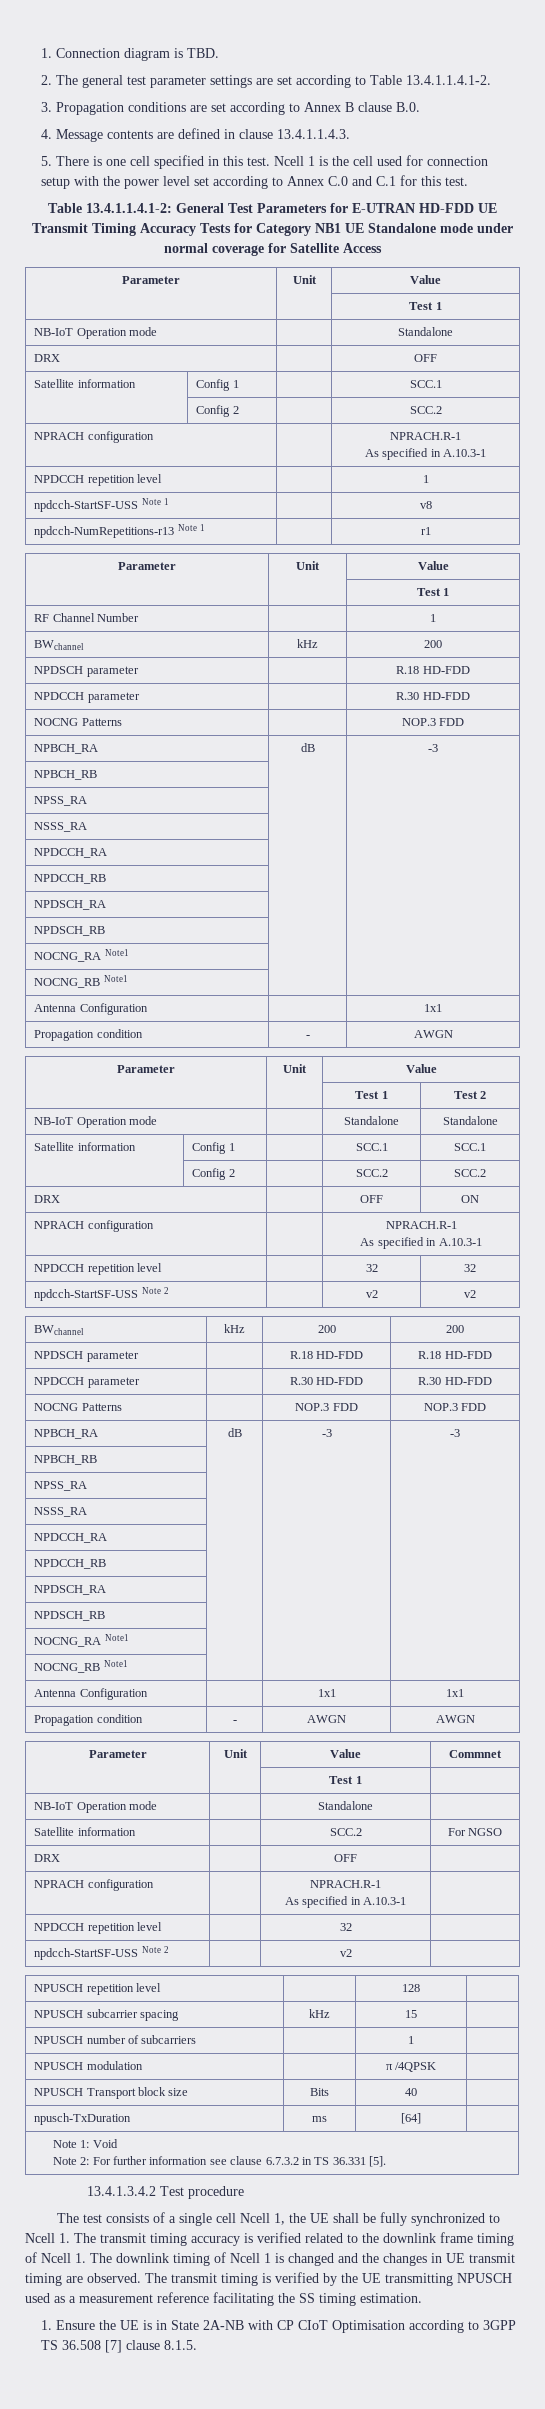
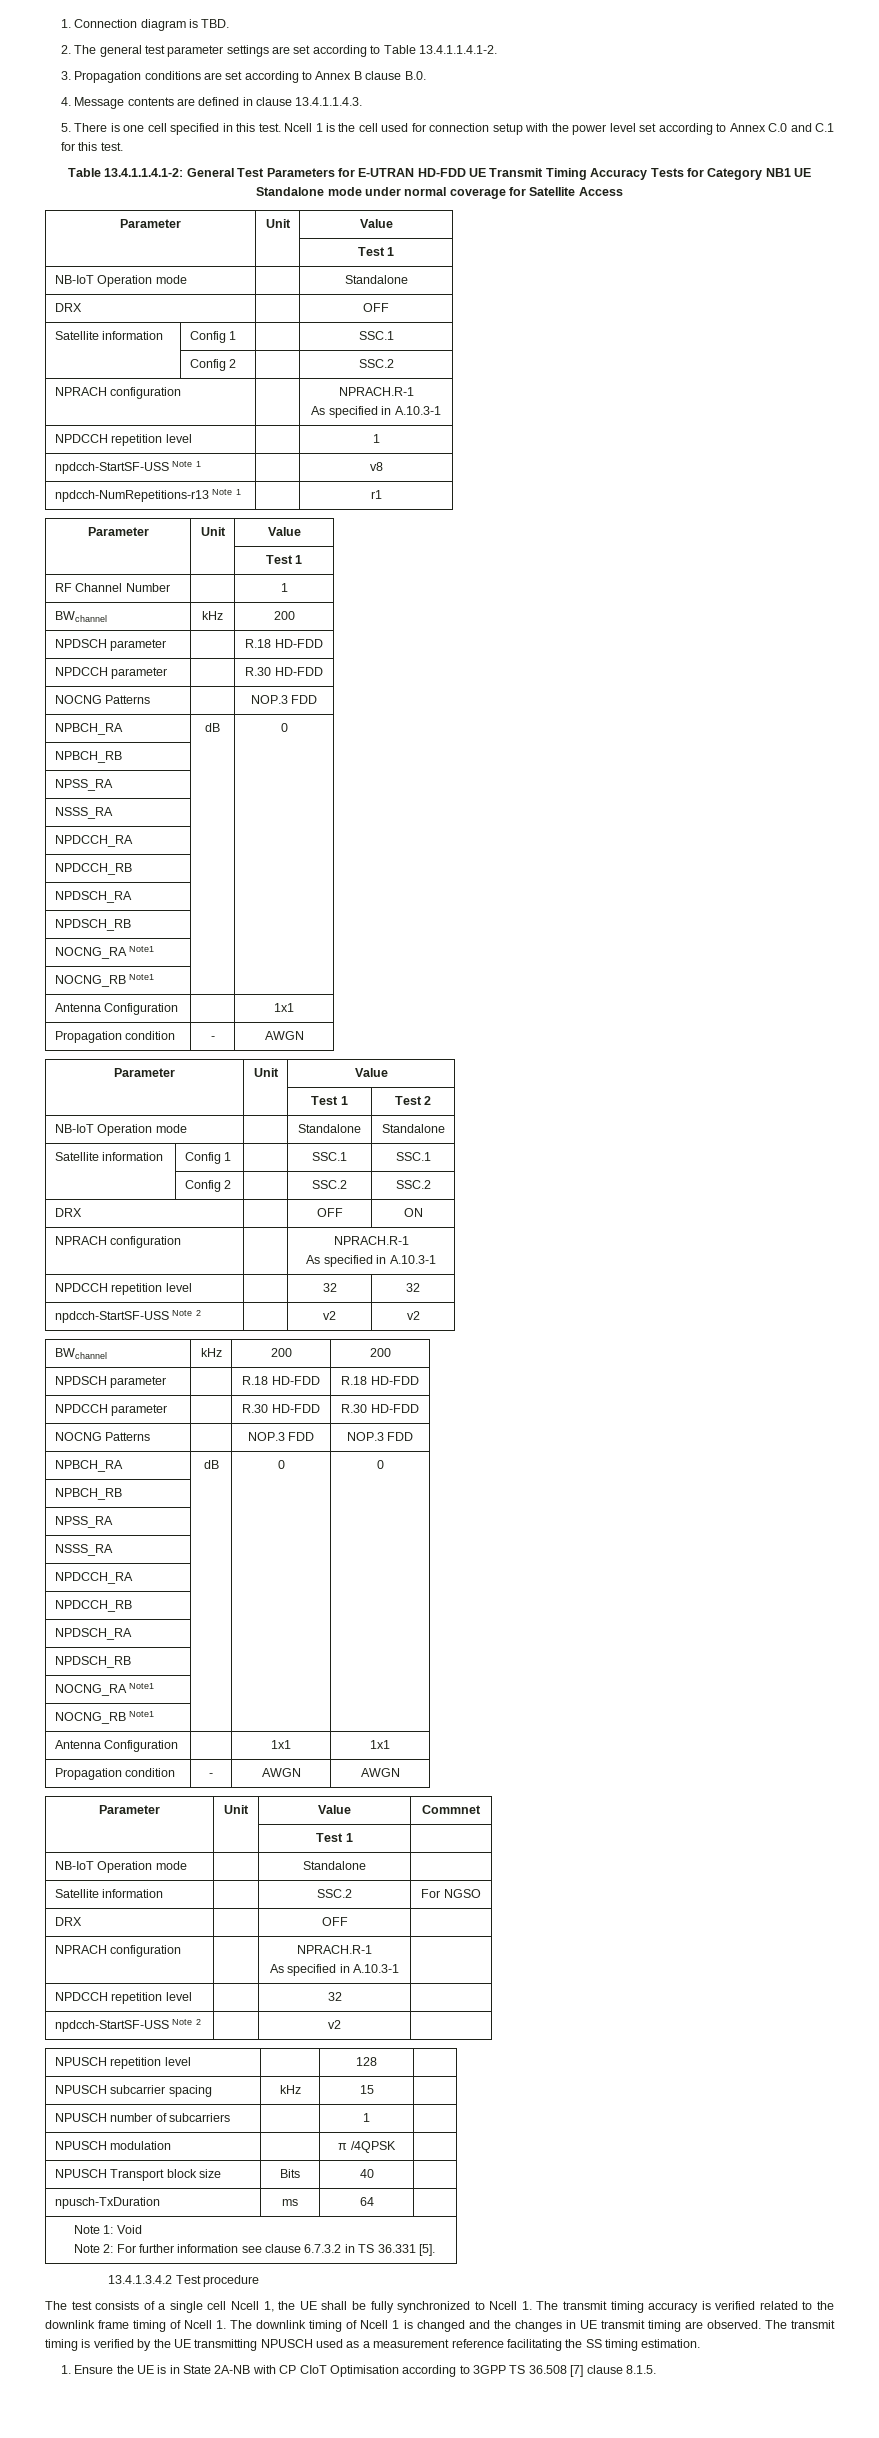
[409,380,442,388] [196,405,239,417] [409,406,442,414] SCC.1 // | Config 2 | | SCC.2 -> [358,331,394,340] [189,359,237,371] [358,359,394,368] SSC.1 // | Config 2 | | SSC.2
[428,744,438,752] -3 -> [280,723,288,732] 0
[355,1143,388,1151] [454,1143,486,1151] [192,1168,235,1180] [355,1169,388,1177] [454,1169,486,1177] SCC.1 | SCC.1 // | Config 2 | | SCC.2 | SCC.2 -> [312,1152,347,1161] [395,1152,431,1161] [184,1180,232,1192] [312,1180,347,1189] [395,1180,431,1189] SSC.1 | SSC.1 // | Config 2 | | SSC.2 | SSC.2
[321,1429,332,1437] [450,1429,460,1437] -3 | -3 -> [277,1460,285,1469] [376,1460,384,1469] 0 | 0
[329,1828,362,1836] SCC.2 -> [317,1889,352,1898] SSC.2
[401,2113,421,2124] [64] -> [359,2197,374,2206] 64

